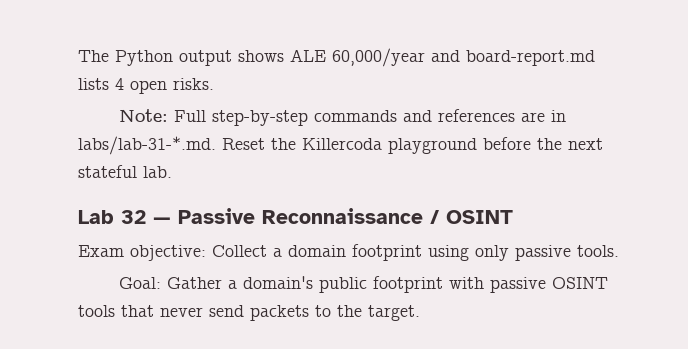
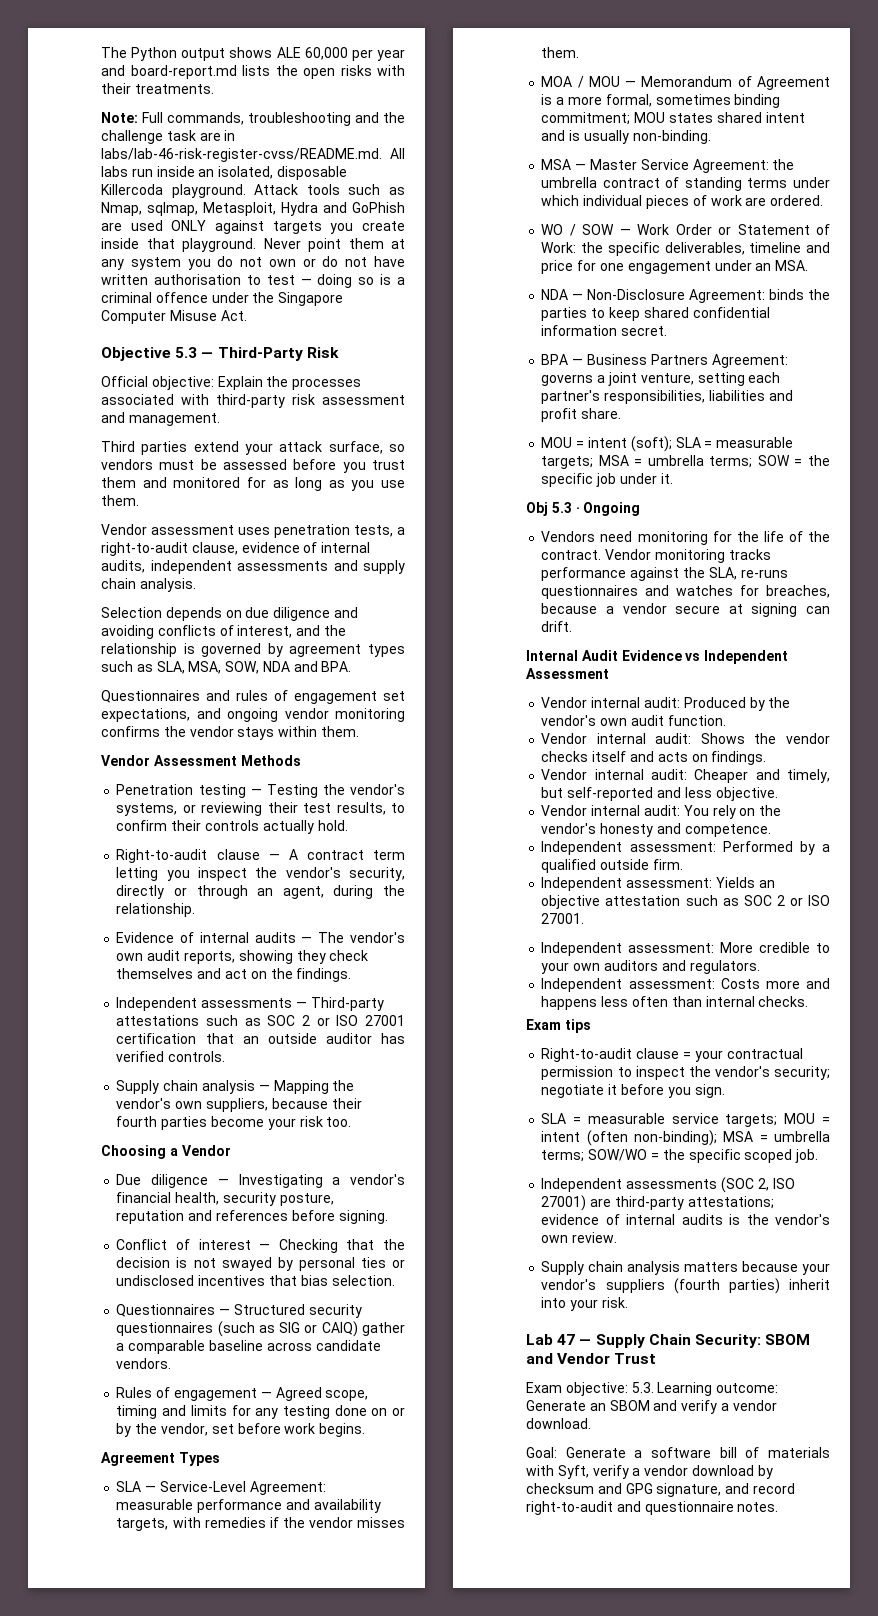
[332,48,595,67] [78,78,214,94] [118,109,566,126] [78,136,603,155] [78,165,172,178] [78,208,513,224] [78,244,619,261] [118,276,608,293] [78,305,420,321] 60,000/year and board-report.md lists 4 open risks. // Note: Full step-by-step commands and references are in labs/lab-31-*.md. Reset the Killercoda playground before the next stateful lab. // Lab 32 — Passive Reconnaissance / OSINT // Exam objective: Collect a domain footprint using only passive tools. // Goal: Gather a domain's public footprint with passive OSINT tools that never send packets to the target. -> [304,47,405,61] [101,65,405,79] [101,83,214,94] [101,112,405,126] [101,130,236,144] [101,148,405,162] [101,166,347,180] [101,184,405,198] [101,202,405,216] [101,220,405,234] [101,238,405,252] [101,256,405,270] [101,274,405,288] [101,292,344,306] [101,310,247,324] [101,347,339,361] [101,376,362,390] [101,394,405,408] [101,412,220,426] [101,441,405,455] [101,459,405,473] [101,477,405,491] [101,495,139,506] [101,524,405,538] [101,542,371,556] [101,560,405,574] [101,578,196,592] [101,607,358,621] [101,625,346,639] [101,643,405,657] [101,661,352,674] [101,690,405,704] [101,708,405,722] [101,726,359,740] [101,755,301,766] [116,784,405,798] [116,802,406,816] [116,820,348,834] [116,849,405,863] [116,867,406,881] [116,885,405,899] [116,903,196,917] [116,932,406,943] [116,950,369,964] [116,968,352,982] [116,997,384,1011] [116,1015,405,1026] [116,1033,405,1044] [116,1051,226,1062] [116,1080,355,1094] [116,1098,362,1112] [116,1116,352,1130] [101,1145,231,1159] [116,1174,405,1188] [116,1192,334,1206] [116,1210,388,1224] [116,1239,405,1253] [116,1257,405,1271] [116,1275,395,1286] [116,1304,362,1318] [116,1321,406,1337] [116,1340,381,1354] [116,1358,172,1369] [116,1387,369,1401] [116,1405,405,1419] [116,1423,366,1437] [101,1452,220,1466] [116,1481,326,1495] [116,1499,381,1513] [116,1517,405,1531] [541,47,580,58] [541,76,830,90] [541,94,781,108] [541,112,805,125] [541,130,711,144] [541,159,795,173] [541,177,830,191] [541,195,824,209] [541,224,830,236] [541,242,830,256] [541,260,809,274] [541,289,830,303] [541,307,770,321] [541,325,668,336] [541,354,788,368] [541,372,781,386] [541,390,793,404] [541,408,622,422] [541,436,794,452] [541,455,830,469] [541,473,673,487] [526,502,641,516] [541,531,830,545] [541,549,771,563] [541,567,788,581] [541,585,830,599] [541,603,830,617] [541,621,573,632] [526,650,789,664] [526,668,609,679] [541,697,791,711] [541,715,726,726] [541,733,830,744] [541,751,767,765] [541,769,830,783] [541,787,778,801] [541,805,782,819] [541,823,771,837] [541,841,830,855] [541,859,683,873] [541,877,775,891] [541,895,830,909] [541,913,585,924] [541,942,830,956] [541,960,760,974] [541,978,830,992] [541,996,809,1010] [526,1019,591,1033] [541,1048,803,1062] [541,1066,830,1080] [541,1084,725,1098] [541,1113,830,1127] [541,1130,831,1146] [541,1149,819,1163] [541,1177,795,1193] [541,1195,774,1211] [541,1214,830,1225] [541,1232,618,1243] [541,1261,830,1275] [541,1278,830,1294] [541,1297,628,1311] [526,1334,811,1348] [526,1353,657,1364] [526,1382,779,1396] [526,1400,777,1414] [526,1418,591,1429] [526,1447,830,1458] [526,1465,773,1479] [526,1483,795,1497] [526,1501,779,1515] 60,000 per year and board-report.md lists the open risks with their treatments. // Note: Full commands, troubleshooting and the challenge task are in labs/lab-46-risk-register-cvss/README.md. All labs run inside an isolated, disposable Killercoda playground. Attack tools such as Nmap, sqlmap, Metasploit, Hydra and GoPhish are used ONLY against targets you create inside that playground. Never point them at any system you do not own or do not have written authorisation to test — doing so is a criminal offence under the Singapore Computer Misuse Act. // Objective 5.3 — Third-Party Risk // Official objective: Explain the processes associated with third-party risk assessment and management. // Third parties extend your attack surface, so vendors must be assessed before you trust them and monitored for as long as you use them. // Vendor assessment uses penetration tests, a right-to-audit clause, evidence of internal audits, independent assessments and supply chain analysis. // Selection depends on due diligence and avoiding conflicts of interest, and the relationship is governed by agreement types such as SLA, MSA, SOW, NDA and BPA. // Questionnaires and rules of engagement set expectations, and ongoing vendor monitoring confirms the vendor stays within them. // Vendor Assessment Methods // Penetration testing — Testing the vendor's systems, or reviewing their test results, to confirm their controls actually hold. // Right-to-audit clause — A contract term letting you inspect the vendor's security, directly or through an agent, during the relationship. // Evidence of internal audits — The vendor's own audit reports, showing they check themselves and act on the findings. // Independent assessments — Third-party attestations such as SOC 2 or ISO 27001 certification that an outside auditor has verified controls. // Supply chain analysis — Mapping the vendor's own suppliers, because their fourth parties become your risk too. // Choosing a Vendor // Due diligence — Investigating a vendor's financial health, security posture, reputation and references before signing. // Conflict of interest — Checking that the decision is not swayed by personal ties or undisclosed incentives that bias selection. // Questionnaires — Structured security questionnaires (such as SIG or CAIQ) gather a comparable baseline across candidate vendors. // Rules of engagement — Agreed scope, timing and limits for any testing done on or by the vendor, set before work begins. // Agreement Types // SLA — Service-Level Agreement: measurable performance and availability targets, with remedies if the vendor misses them. // MOA / MOU — Memorandum of Agreement is a more formal, sometimes binding commitment; MOU states shared intent and is usually non-binding. // MSA — Master Service Agreement: the umbrella contract of standing terms under which individual pieces of work are ordered. // WO / SOW — Work Order or Statement of Work: the specific deliverables, timeline and price for one engagement under an MSA. // NDA — Non-Disclosure Agreement: binds the parties to keep shared confidential information secret. // BPA — Business Partners Agreement: governs a joint venture, setting each partner's responsibilities, liabilities and profit share. // MOU = intent (soft); SLA = measurable targets; MSA = umbrella terms; SOW = the specific job under it. // Obj 5.3 · Ongoing // Vendors need monitoring for the life of the contract. Vendor monitoring tracks performance against the SLA, re-runs questionnaires and watches for breaches, because a vendor secure at signing can drift. // Internal Audit Evidence vs Independent Assessment // Vendor internal audit: Produced by the vendor's own audit function. // Vendor internal audit: Shows the vendor checks itself and acts on findings. // Vendor internal audit: Cheaper and timely, but self-reported and less objective. // Vendor internal audit: You rely on the vendor's honesty and competence. // Independent assessment: Performed by a qualified outside firm. // Independent assessment: Yields an objective attestation such as SOC 2 or ISO 27001. // Independent assessment: More credible to your own auditors and regulators. // Independent assessment: Costs more and happens less often than internal checks. // Exam tips // Right-to-audit clause = your contractual permission to inspect the vendor's security; negotiate it before you sign. // SLA = measurable service targets; MOU = intent (often non-binding); MSA = umbrella terms; SOW/WO = the specific scoped job. // Independent assessments (SOC 2, ISO 27001) are third-party attestations; evidence of internal audits is the vendor's own review. // Supply chain analysis matters because your vendor's suppliers (fourth parties) inherit into your risk. // Lab 47 — Supply Chain Security: SBOM and Vendor Trust // Exam objective: 5.3. Learning outcome: Generate an SBOM and verify a vendor download. // Goal: Generate a software bill of materials with Syft, verify a vendor download by checksum and GPG signature, and record right-to-audit and questionnaire notes.

